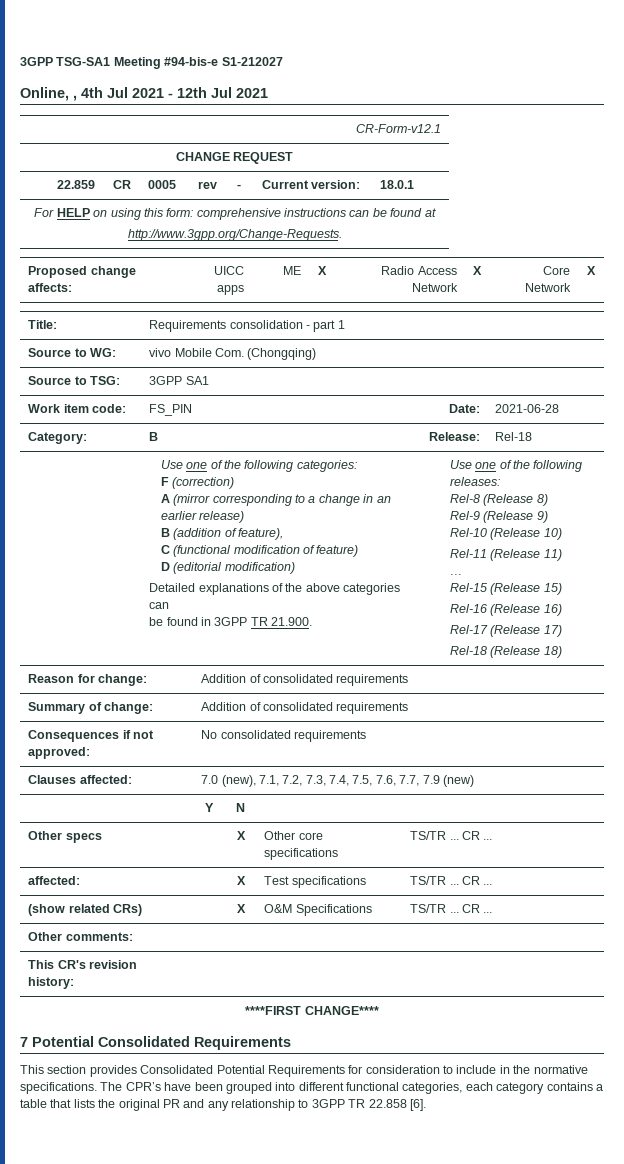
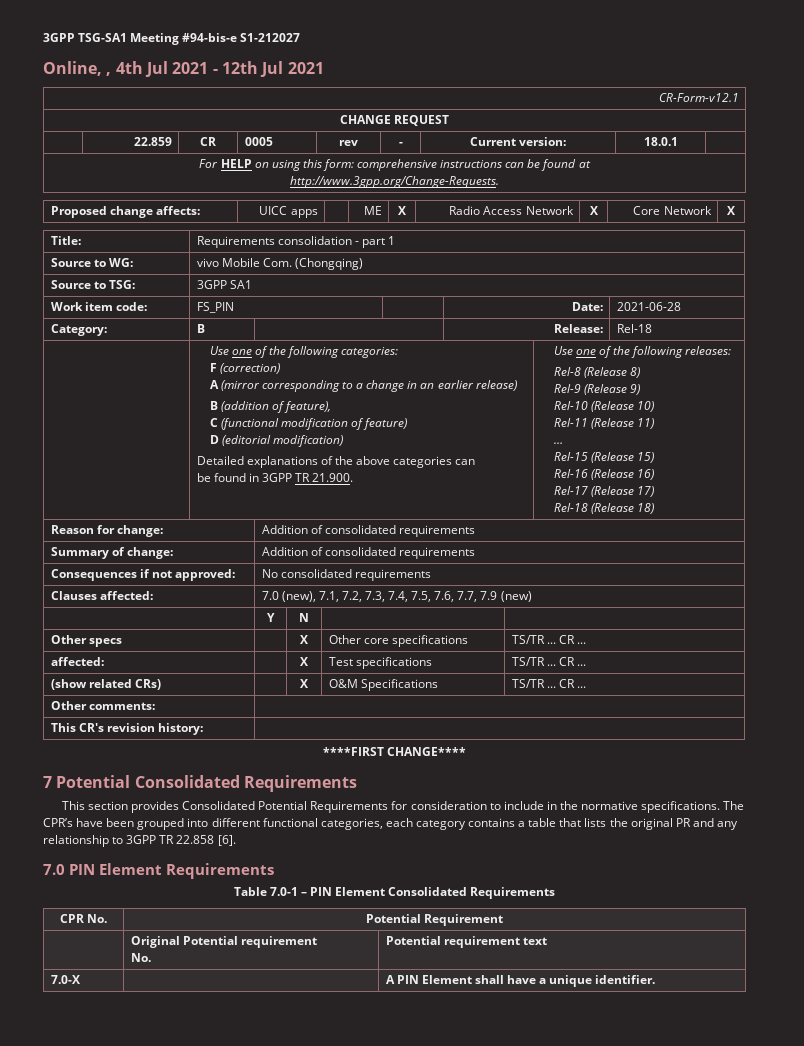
(426, 1105) none -> [43,863,274,879] [233,887,556,899] [59,914,108,923] [365,914,504,926] [130,936,317,948] [130,953,151,962] [385,936,547,948] [50,975,80,984] [385,975,656,987] // 7.0 PIN Element Requirements // Table 7.0-1 – PIN Element Consolidated Requirements // CPR No. | Potential Requirement // | Original Potential requirement // No. | Potential requirement text // 7.0-X | | A PIN Element shall have a unique identifier.

